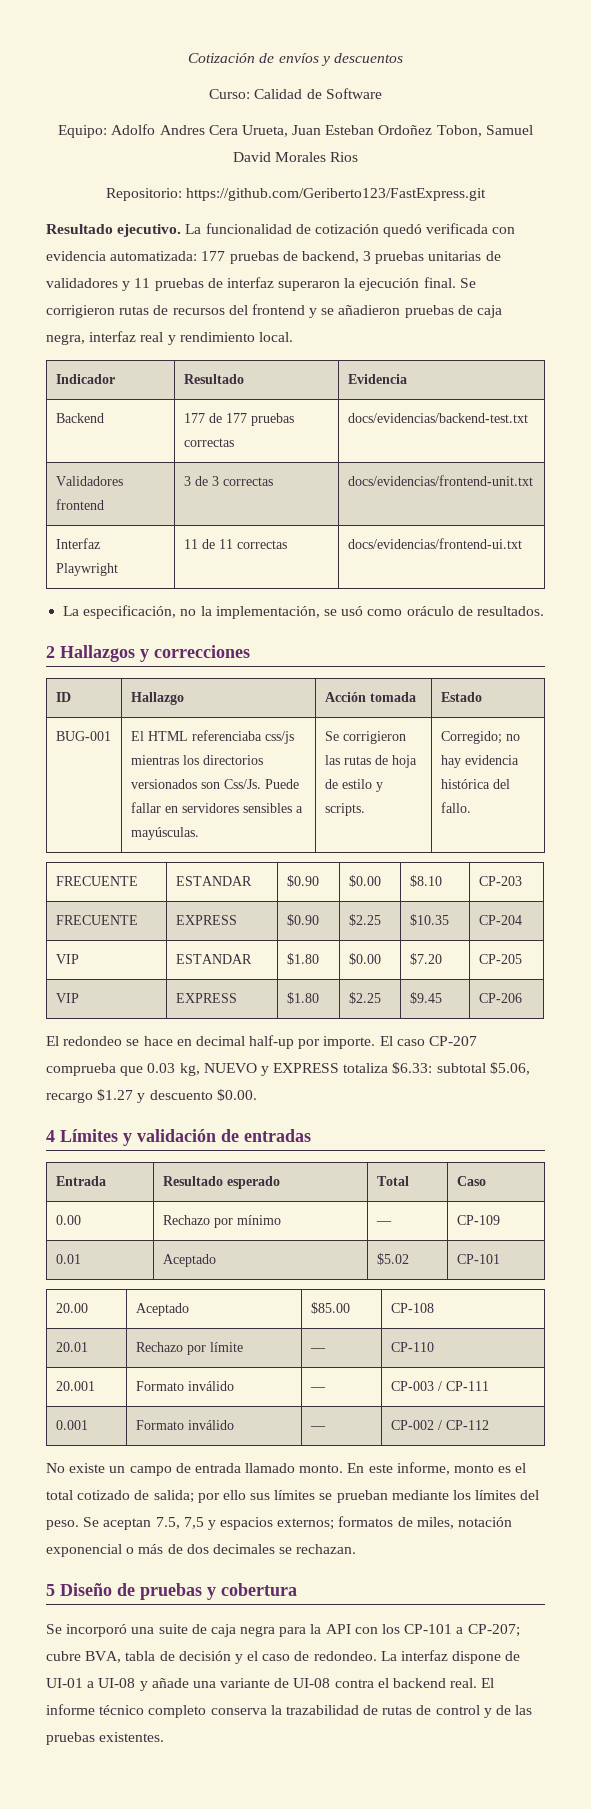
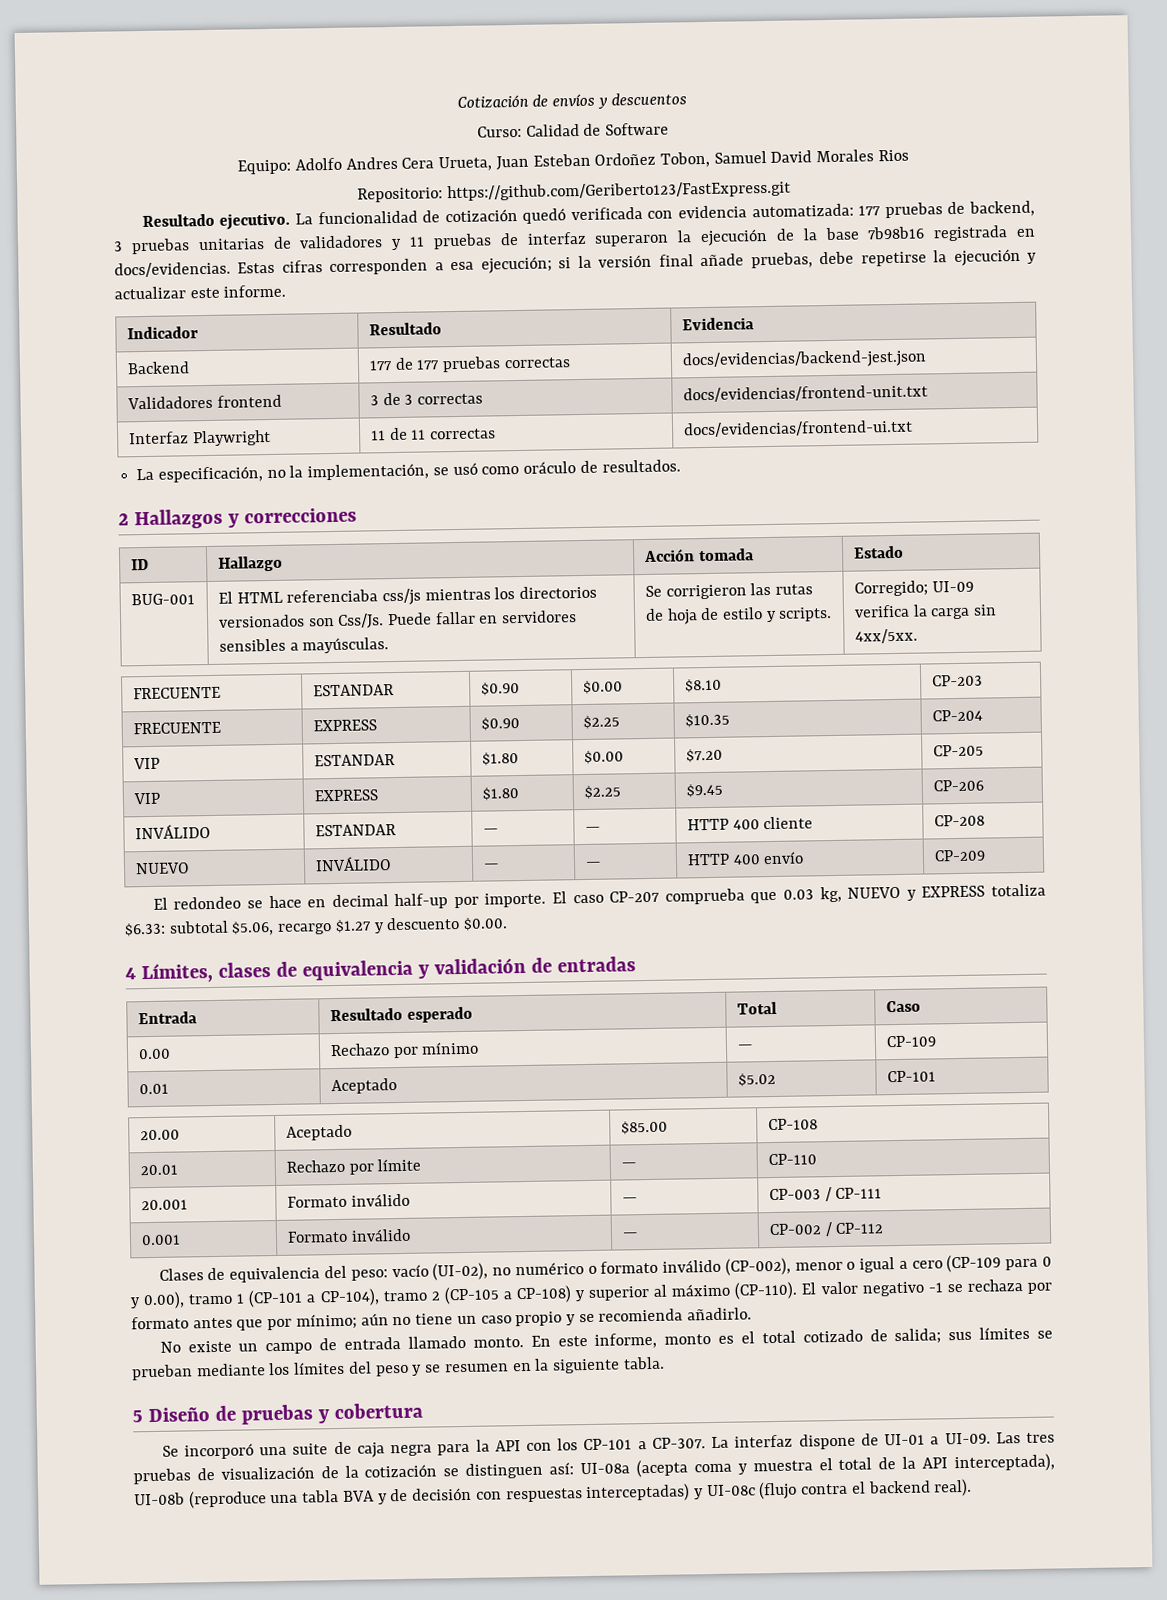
[423,277,476,288] [46,304,503,318] [46,331,293,345] final. Se corrigieron rutas de recursos del frontend y se añadieron pruebas de caja negra, interfaz real y rendimiento local. -> [775,225,1037,242] [114,248,1038,278] [114,284,287,300] de la base 7b98b16 registrada en docs/evidencias. Estas cifras corresponden a esa ejecución; si la versión final añade pruebas, debe repetirse la ejecución y actualizar este informe.
[347,413,528,423] docs/evidencias/backend-test.txt -> [681,349,927,370] docs/evidencias/backend-jest.json
[505,734,520,741] [440,755,519,768] [440,779,510,789] [440,802,471,813] no hay evidencia histórica del fallo. -> [931,580,974,593] [853,604,998,620] [854,628,918,644] UI-09 verifica la carga sin 4xx/5xx.
(522, 998) none -> [134,823,211,840] [314,824,396,837] [482,828,499,834] [584,826,601,832] [686,816,814,831] [933,814,985,827] [134,862,190,875] [314,856,392,872] [483,863,500,869] [584,861,602,867] [686,851,805,866] [933,849,986,862] // INVÁLIDO | ESTANDAR | — | — | HTTP 400 cliente | CP-208 // NUEVO | INVÁLIDO | — | — | HTTP 400 envío | CP-209
[60,1129,118,1142] Límites -> [140,959,413,984] Límites, clases de equivalencia
(489, 1425) none -> [158,1254,1052,1283] [130,1279,1052,1310] [131,1307,753,1331] // Clases de equivalencia del peso: vacío (UI-02), no numérico o formato inválido (CP-002), menor o igual a cero (CP-109 para 0 y 0.00), tramo 1 (CP-101 a CP-104), tramo 2 (CP-105 a CP-108) y superior al máximo (CP-110). El valor negativo -1 se rechaza por formato antes que por mínimo; aún no tiene un caso propio y se recomienda añadirlo.
[197,1490,246,1503] por ello -> (942, 1336) none
[46,1516,513,1530] [46,1544,357,1557] peso. Se aceptan 7.5, 7,5 y espacios externos; formatos de miles, notación exponencial o más de dos decimales se rechazan. -> [375,1356,665,1377] peso y se resumen en la siguiente tabla.
[467,1624,520,1637] [46,1651,377,1664] CP-207; cubre BVA, tabla de decisión y el caso de redondeo. -> [651,1437,706,1449] CP-307.
[98,1678,495,1691] [46,1704,533,1718] [46,1732,165,1745] UI-08 y añade una variante de UI-08 contra el backend real. El informe técnico completo conserva la trazabilidad de rutas de control y de las pruebas existentes. -> [944,1432,1056,1445] [133,1453,1056,1485] [134,1478,973,1509] UI-09. Las tres pruebas de visualización de la cotización se distinguen así: UI-08a (acepta coma y muestra el total de la API interceptada), UI-08b (reproduce una tabla BVA y de decisión con respuestas interceptadas) y UI-08c (flujo contra el backend real).

